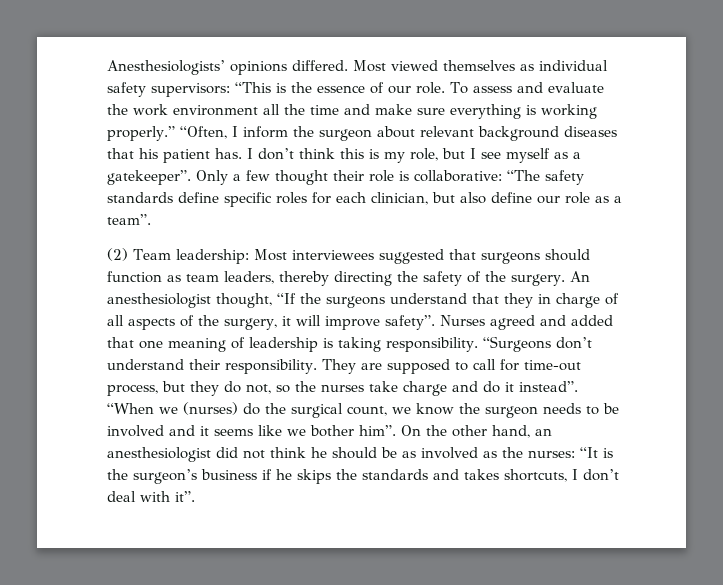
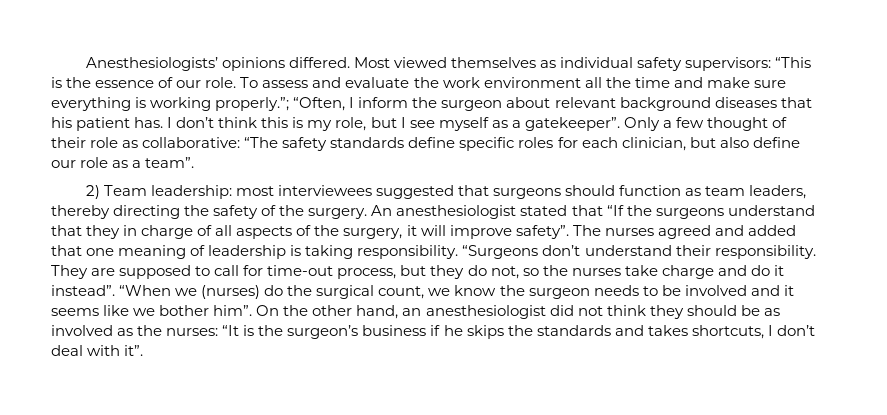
[107,126,175,141] properly.” -> [215,97,290,111] properly.”;
(328, 177) none -> [772,117,788,128] of
[399,171,409,181] is -> [122,140,139,148] as
[107,248,128,261] (2) -> [85,185,100,199] 2)
[253,249,287,261] Most -> [235,186,274,196] most
[216,293,272,308] thought, -> [520,205,603,216] stated that
[439,315,485,326] Nurses -> [572,225,654,236] The nurses
[311,447,327,458] he -> [649,305,684,319] they

